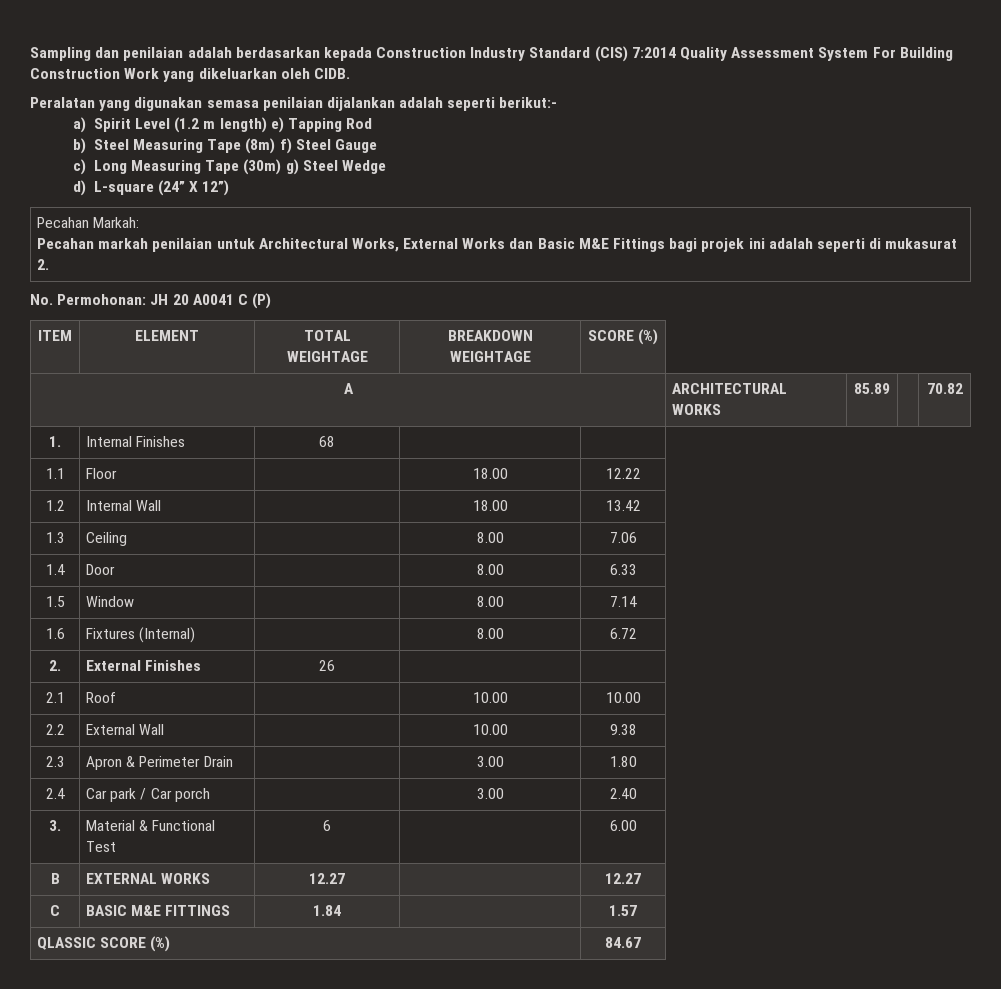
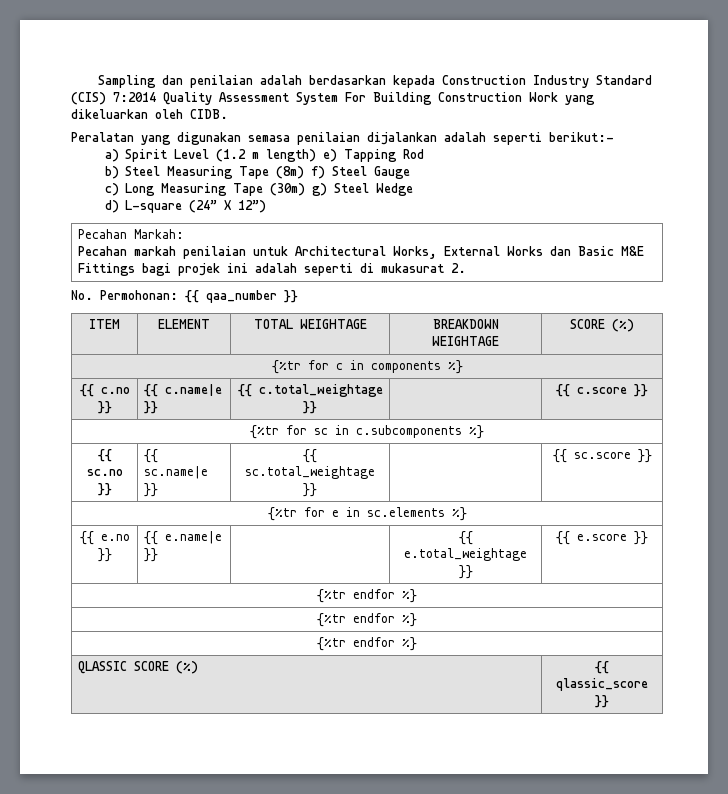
[150,293,272,309] JH 20 A0041 C (P) -> [185,290,298,303] {{ qaa_number }}
[343,383,354,394] [672,383,788,394] [672,404,722,415] [854,383,890,394] [926,383,963,394] [49,436,61,447] [86,436,186,447] [319,436,335,447] [45,468,65,479] [86,468,118,479] [472,468,508,479] [605,468,641,479] [45,500,65,511] [86,500,162,511] [472,500,508,511] [605,500,641,511] [45,532,65,543] [86,532,128,546] [476,532,504,543] [609,532,637,543] [45,564,65,575] [86,564,116,575] [476,564,504,575] [609,564,637,575] [45,596,65,607] [86,596,135,607] [476,596,504,607] [609,596,637,607] [45,628,65,639] [86,627,196,643] [476,628,504,639] [609,628,637,639] [49,660,61,671] [86,660,202,671] [319,660,335,671] [45,692,65,703] [86,692,117,703] [472,692,508,703] [605,692,641,703] [45,724,65,735] [86,724,165,735] [472,724,508,735] [609,724,637,735] [45,756,65,767] [86,756,233,770] [476,756,504,767] [609,756,637,767] [45,788,65,799] [86,788,210,802] [476,788,504,799] [609,788,637,799] [49,820,61,831] [86,820,216,831] [86,841,117,852] [323,820,331,831] [609,820,637,831] [50,873,60,884] [86,873,211,884] [309,873,345,884] [605,873,641,884] [50,905,60,916] [86,905,231,916] [313,905,341,916] [609,905,637,916] A | ARCHITECTURAL WORKS | 85.89 | | 70.82 // 1. | Internal Finishes | 68 | | // 1.1 | Floor | | 18.00 | 12.22 // 1.2 | Internal Wall | | 18.00 | 13.42 // 1.3 | Ceiling | | 8.00 | 7.06 // 1.4 | Door | | 8.00 | 6.33 // 1.5 | Window | | 8.00 | 7.14 // 1.6 | Fixtures (Internal) | | 8.00 | 6.72 // 2. | External Finishes | 26 | | // 2.1 | Roof | | 10.00 | 10.00 // 2.2 | External Wall | | 10.00 | 9.38 // 2.3 | Apron & Perimeter Drain | | 3.00 | 1.80 // 2.4 | Car park / Car porch | | 3.00 | 2.40 // 3. | Material & Functional Test | 6 | | 6.00 // B | EXTERNAL WORKS | 12.27 | | 12.27 // C | BASIC M&E FITTINGS | 1.84 | | 1.57 -> [271,360,463,374] [79,384,130,397] [97,401,112,414] [143,384,222,397] [143,401,158,414] [237,384,383,397] [303,401,317,414] [556,384,648,397] [250,425,484,439] [97,449,112,462] [86,469,123,476] [97,483,112,496] [143,449,158,463] [143,466,208,479] [143,483,158,497] [303,449,317,463] [245,466,375,479] [303,483,317,497] [552,449,652,463] [267,507,467,521] [79,531,130,545] [97,548,112,562] [143,531,222,545] [143,548,158,562] [458,531,473,545] [404,548,527,561] [458,565,473,579] [556,531,648,545] [317,589,417,603] [317,613,417,627] [317,637,417,651] {%tr for c in components %} // {{ c.no }} | {{ c.name|e }} | {{ c.total_weightage }} | | {{ c.score }} // {%tr for sc in c.subcomponents %} // {{ sc.no }} | {{ sc.name|e }} | {{ sc.total_weightage }} | | {{ sc.score }} // {%tr for e in sc.elements %} // {{ e.no }} | {{ e.name|e }} | | {{ e.total_weightage }} | {{ e.score }} // {%tr endfor %} // {%tr endfor %} // {%tr endfor %}
[605,937,641,948] 84.67 -> [595,661,609,674] [556,678,648,691] [595,695,609,708] {{ qlassic_score }}

